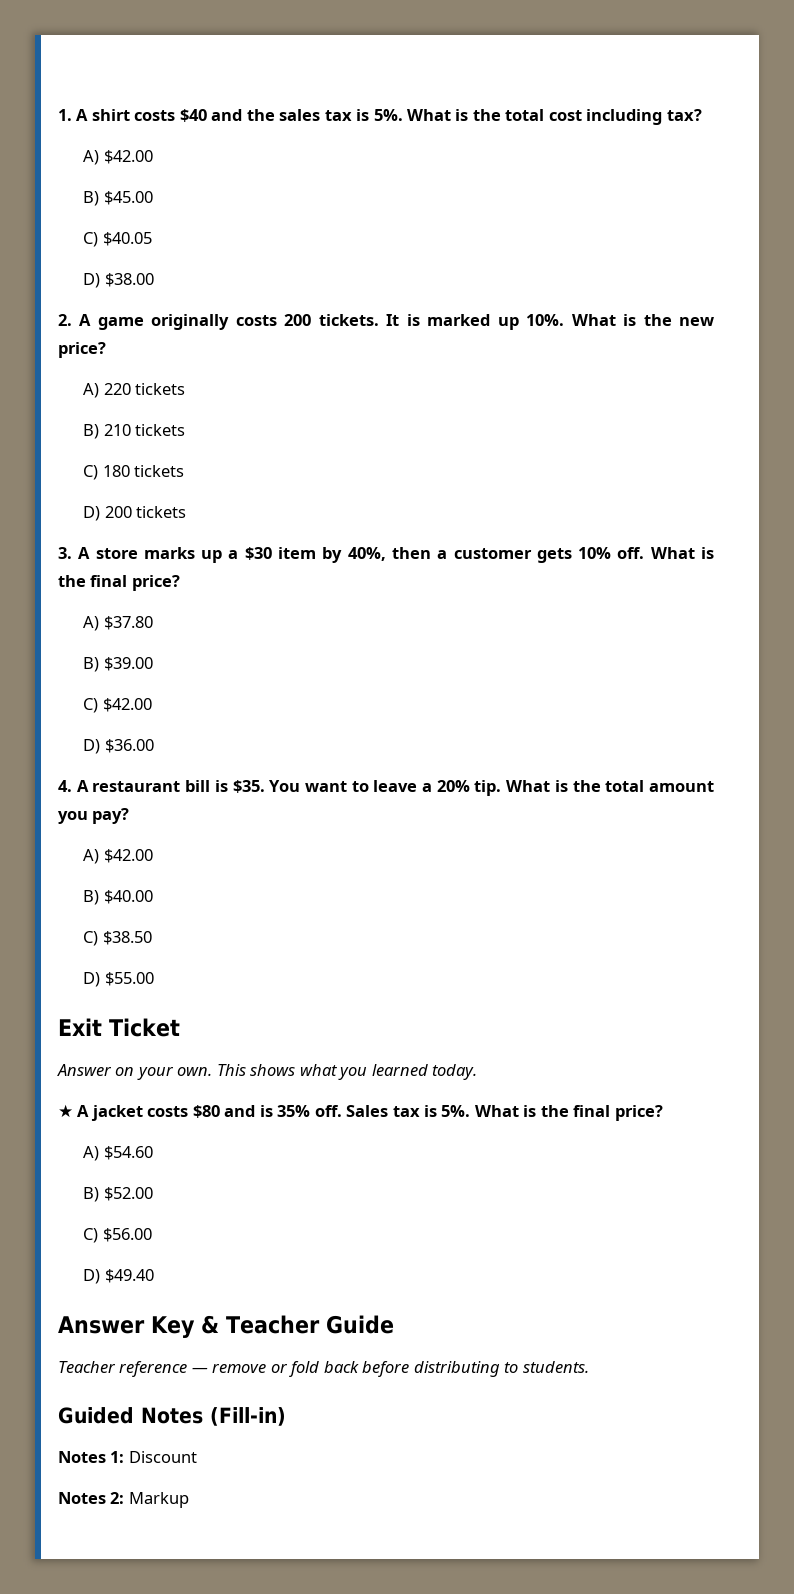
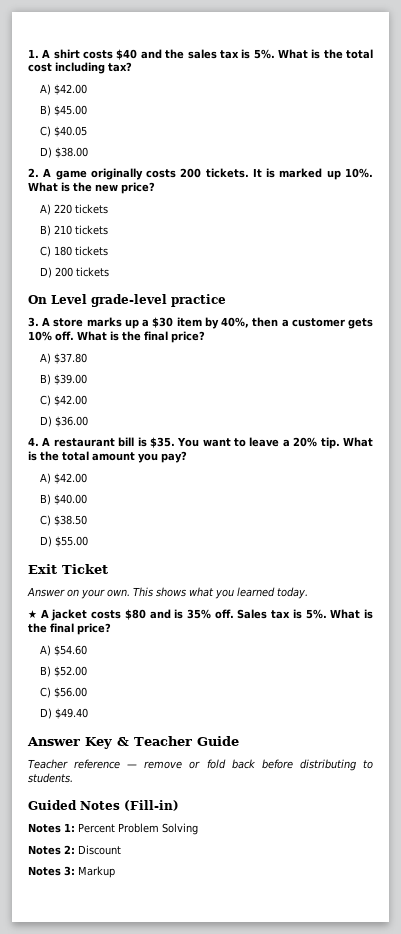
(187, 512) none -> [28,294,226,307] // On Level grade-level practice
(125, 1457) none -> [78,823,198,835] [28,845,75,855] Percent Problem Solving // Notes 2:
[110,1492,125,1504] 2: -> [64,866,75,876] 3:

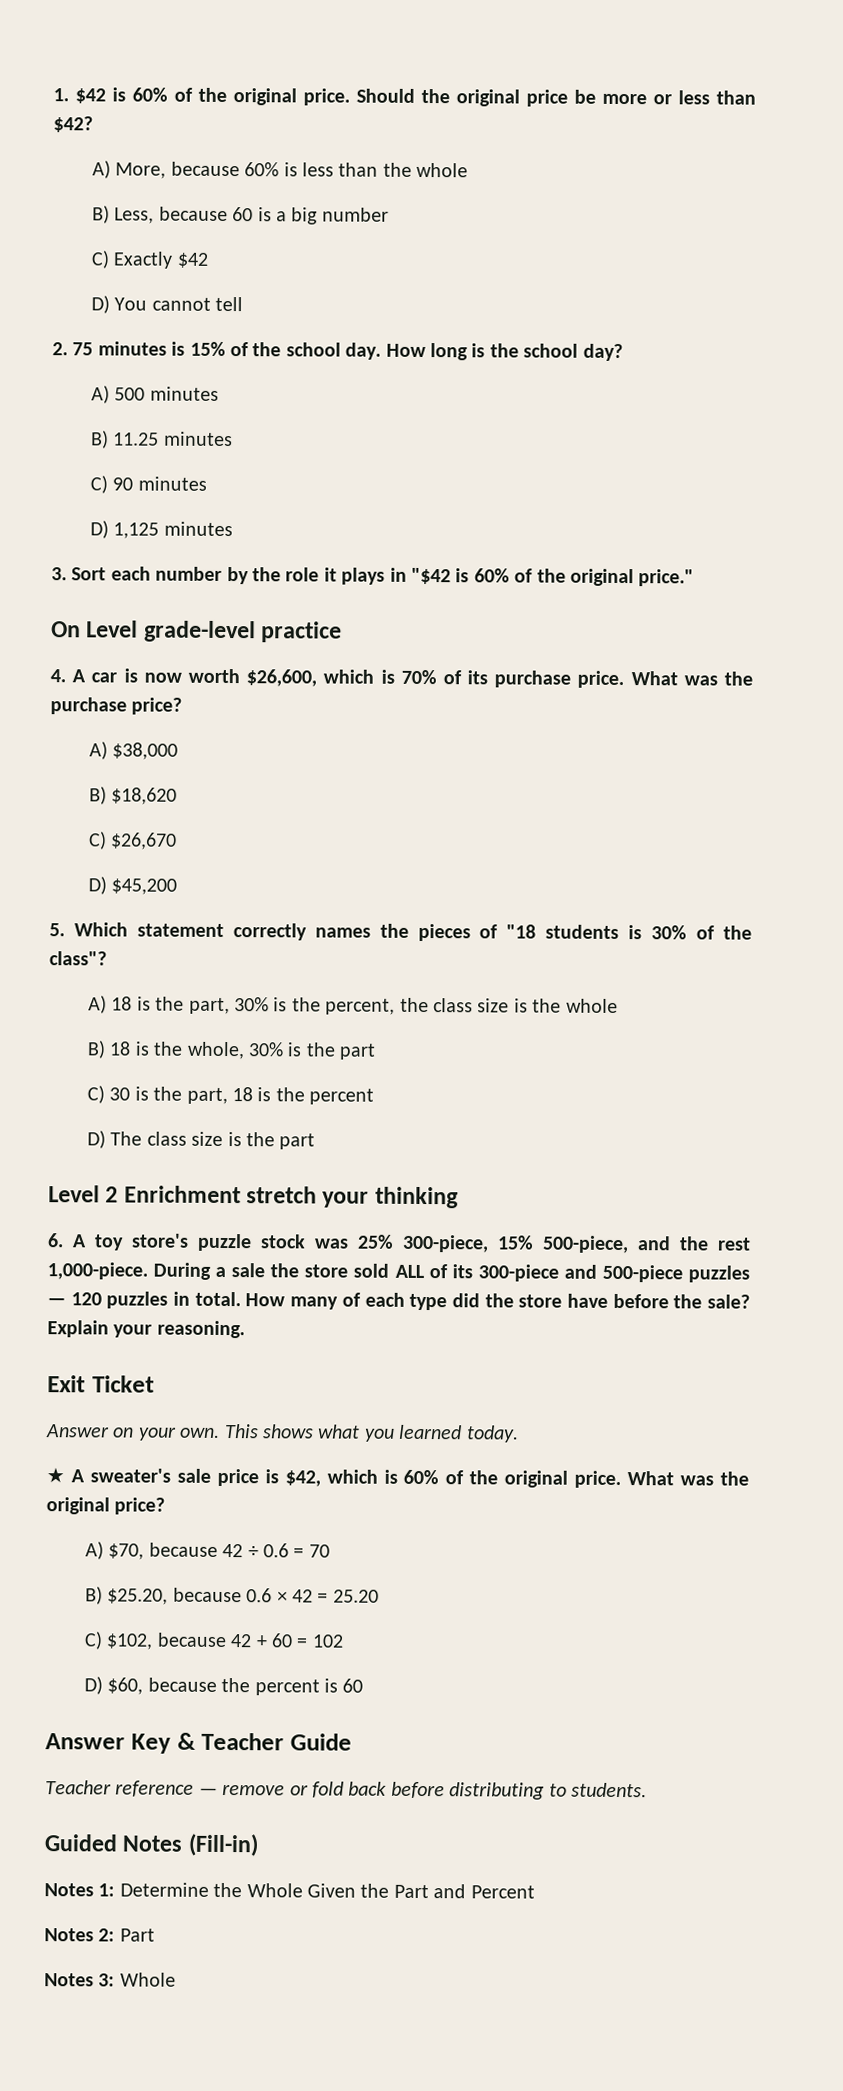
[42,49,373,60] [28,62,132,74] [40,84,88,95] [40,105,88,116] [40,126,88,137] [40,147,89,158] [28,168,373,180] [28,182,155,194] [40,204,109,215] [40,225,109,236] [40,246,109,257] [40,267,110,278] [28,294,226,307] [28,317,373,329] [28,331,205,343] [40,353,88,364] [40,374,88,385] [40,395,88,406] [40,416,89,427] [28,437,373,449] [28,451,187,463] [40,473,88,484] [40,494,88,505] [40,515,88,526] [40,536,89,547] A shirt costs $40 and the sales tax is 5%. What is the total cost including tax? // A) $42.00 // B) $45.00 // C) $40.05 // D) $38.00 // 2. A game originally costs 200 tickets. It is marked up 10%. What is the new price? // A) 220 tickets // B) 210 tickets // C) 180 tickets // D) 200 tickets // On Level grade-level practice // 3. A store marks up a $30 item by 40%, then a customer gets 10% off. What is the final price? // A) $37.80 // B) $39.00 // C) $42.00 // D) $36.00 // 4. A restaurant bill is $35. You want to leave a 20% tip. What is the total amount you pay? // A) $42.00 // B) $40.00 // C) $38.50 // D) $55.00 -> [75,87,756,107] [53,116,93,133] [92,160,469,179] [92,205,389,225] [91,250,209,269] [91,295,244,314] [52,341,623,362] [91,385,219,404] [91,430,233,449] [90,475,207,494] [90,520,233,539] [51,566,695,587] [51,620,343,643] [50,668,753,689] [50,697,183,715] [89,741,179,760] [89,786,178,805] [88,831,178,850] [88,876,178,895] [49,922,752,942] [49,951,107,966] [88,995,618,1015] [87,1040,377,1060] [87,1085,375,1105] [87,1130,316,1150] [48,1185,459,1209] [47,1233,751,1254] [47,1262,751,1283] [47,1291,750,1311] [47,1320,245,1339] $42 is 60% of the original price. Should the original price be more or less than $42? // A) More, because 60% is less than the whole // B) Less, because 60 is a big number // C) Exactly $42 // D) You cannot tell // 2. 75 minutes is 15% of the school day. How long is the school day? // A) 500 minutes // B) 11.25 minutes // C) 90 minutes // D) 1,125 minutes // 3. Sort each number by the role it plays in "$42 is 60% of the original price." // On Level grade-level practice // 4. A car is now worth $26,600, which is 70% of its purchase price. What was the purchase price? // A) $38,000 // B) $18,620 // C) $26,670 // D) $45,200 // 5. Which statement correctly names the pieces of "18 students is 30% of the class"? // A) 18 is the part, 30% is the percent, the class size is the whole // B) 18 is the whole, 30% is the part // C) 30 is the part, 18 is the percent // D) The class size is the part // Level 2 Enrichment stretch your thinking // 6. A toy store's puzzle stock was 25% 300-piece, 15% 500-piece, and the rest 1,000-piece. During a sale the store sold ALL of its 300-piece and 500-piece puzzles — 120 puzzles in total. How many of each type did the store have before the sale? Explain your reasoning.
[51,609,374,621] [28,623,111,635] [40,645,88,656] [40,666,88,677] [40,687,88,698] [40,708,89,719] jacket costs $80 and is 35% off. Sales tax is 5%. What is the final price? // A) $54.60 // B) $52.00 // C) $56.00 // D) $49.40 -> [89,1468,749,1489] [46,1497,166,1515] [85,1541,330,1560] [85,1586,379,1605] [84,1631,344,1650] [84,1676,364,1696] sweater's sale price is $42, which is 60% of the original price. What was the original price? // A) $70, because 42 ÷ 0.6 = 70 // B) $25.20, because 0.6 × 42 = 25.20 // C) $102, because 42 + 60 = 102 // D) $60, because the percent is 60
(75, 827) none -> [119,1882,467,1899] Determine the Whole Given the Part and
[118,823,198,835] Problem Solving -> (535, 1892) none
[78,845,121,855] Discount -> [119,1928,155,1942] Part
[78,866,115,878] Markup -> [119,1972,176,1987] Whole

